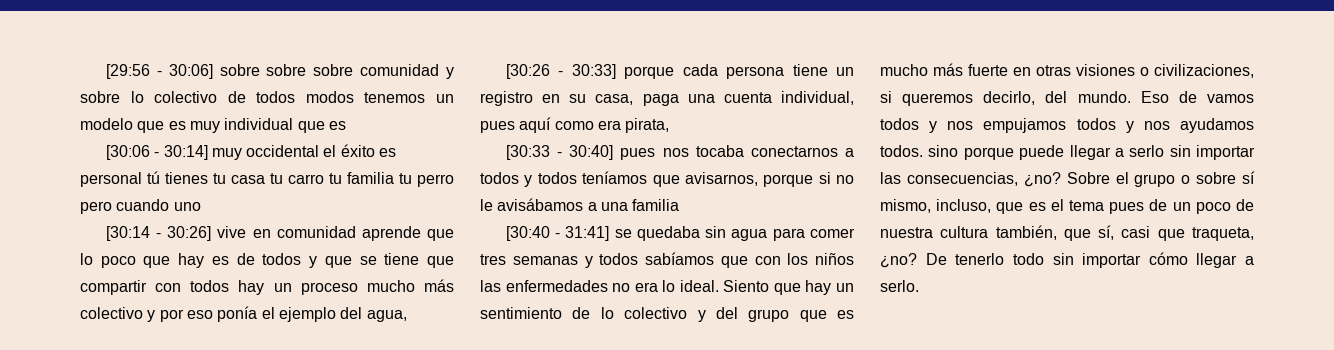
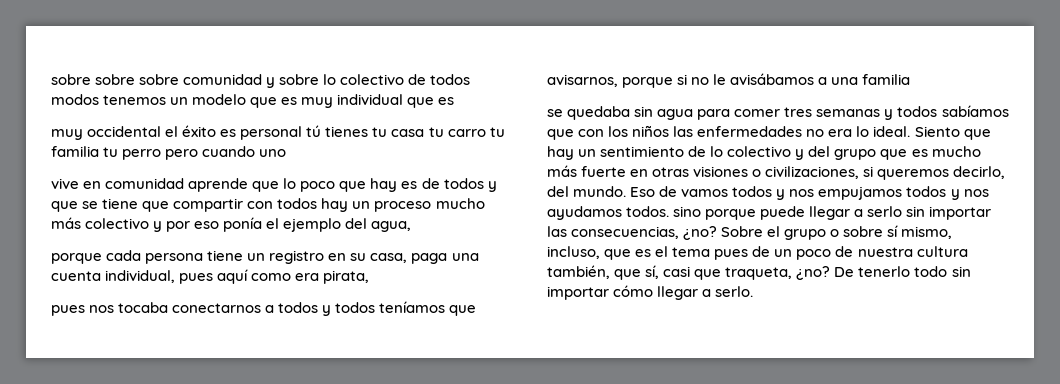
[105,64,213,79] [29:56 - 30:06] -> (51, 79) none
[105,145,208,160] [30:06 - 30:14] -> (455, 101) none
[105,226,212,241] [30:14 - 30:26] -> (287, 153) none
[505,64,616,79] [30:26 - 30:33] -> (412, 226) none
[505,145,614,160] [30:33 - 30:40] -> (370, 277) none
[505,226,610,241] [30:40 - 31:41] -> (911, 79) none

